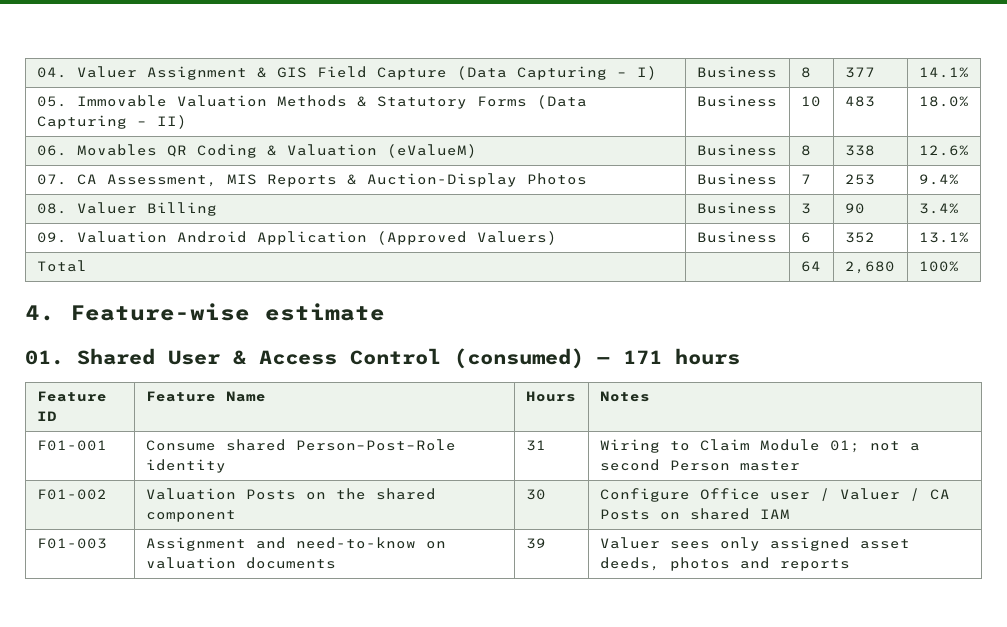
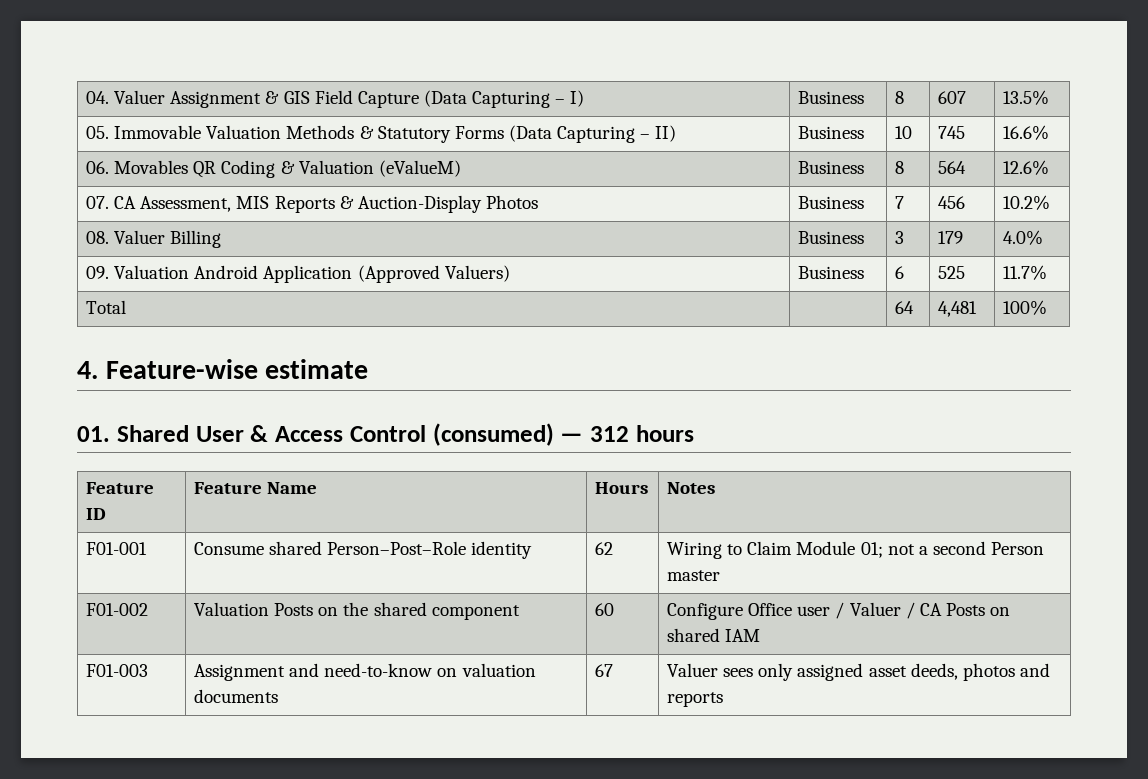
[844,67,875,78] [918,67,969,78] 377 | 14.1% -> [938,91,967,104] [1003,90,1050,105] 607 | 13.5%
[844,96,875,107] [918,96,969,107] 483 | 18.0% -> [938,126,966,139] [1003,125,1050,140] 745 | 16.6%
[844,145,875,156] 338 -> [938,161,967,174] 564
[844,174,875,185] [918,174,959,185] 253 | 9.4% -> [938,196,966,209] [1003,195,1051,210] 456 | 10.2%
[844,203,865,214] [918,203,959,214] 90 | 3.4% -> [938,231,964,244] [1003,230,1044,245] 179 | 4.0%
[844,232,875,243] [918,232,969,243] 352 | 13.1% -> [938,266,966,279] [1003,265,1048,280] 525 | 11.7%
[844,261,895,274] 2,680 -> [938,301,978,317] 4,481
[623,350,662,364] 171 -> [590,426,629,442] 312
[525,440,546,451] 31 -> [595,542,614,555] 62
[525,489,546,500] 30 -> [595,603,615,616] 60
[525,538,546,549] 39 -> [595,664,614,677] 67

